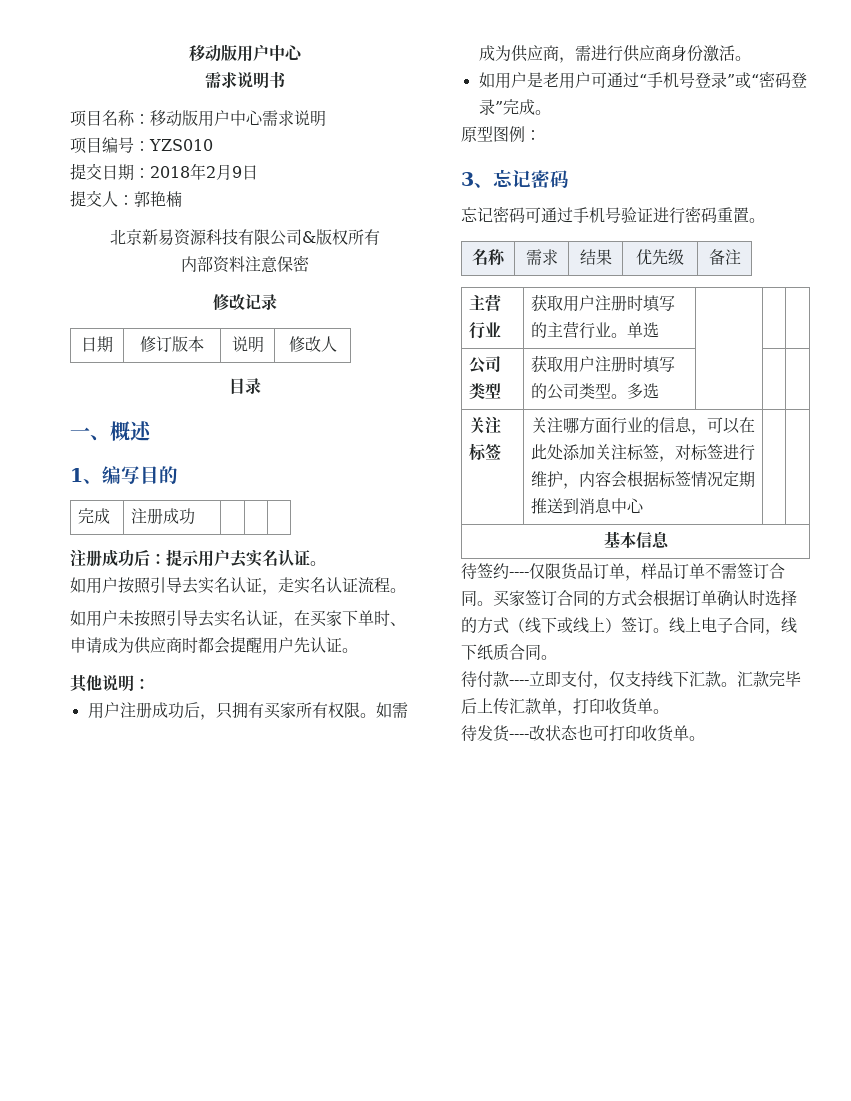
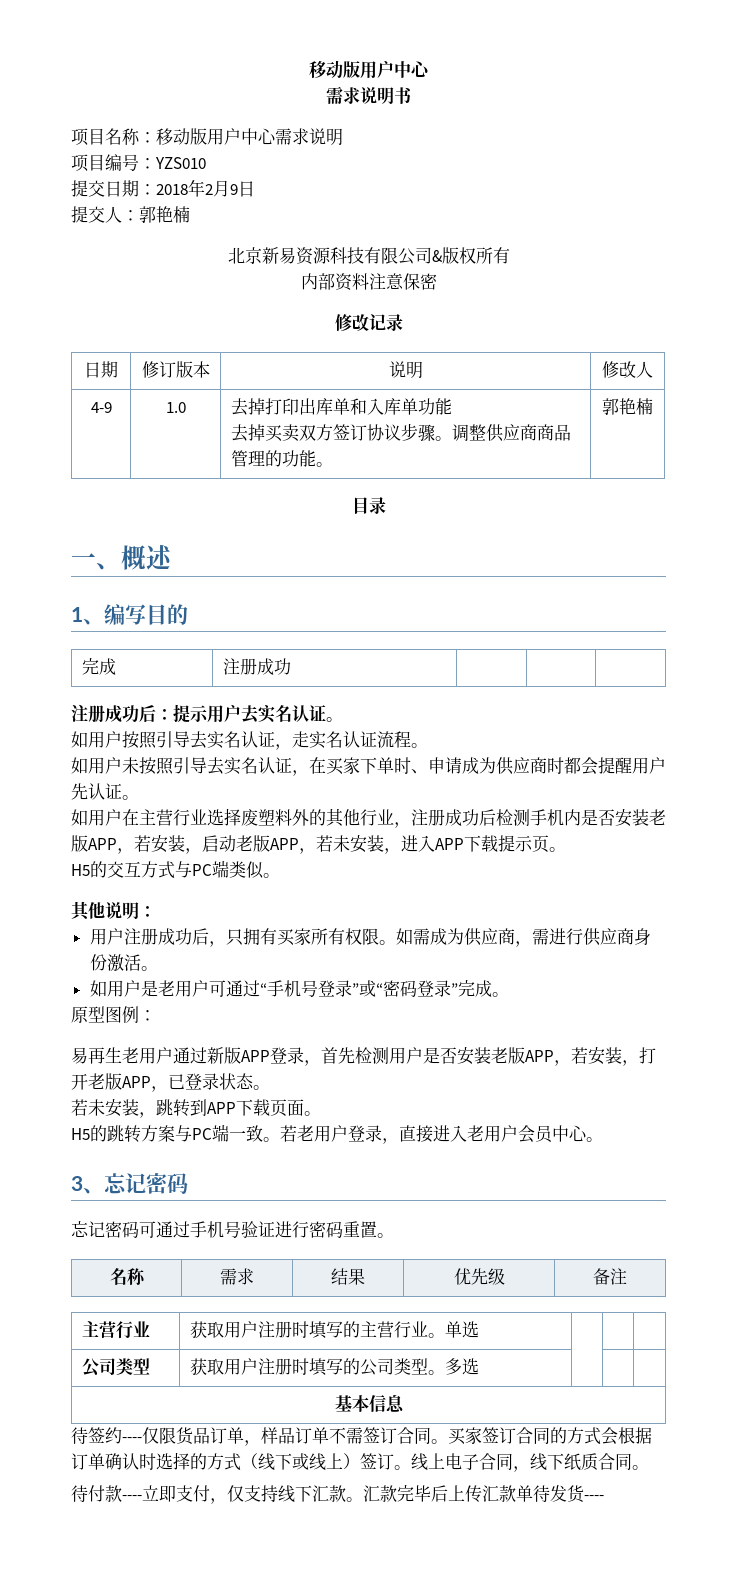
(337, 344) none -> [90,402,112,413] [165,402,186,413] [231,398,453,416] [231,423,572,442] [231,450,334,467] [602,398,653,415] // 4-9 | 1.0 | 去掉打印出库单和入库单功能 // 去掉买卖双方签订协议步骤。调整供应商商品管理的功能。 | 郭艳楠
(358, 650) none -> [71,808,666,828] [71,835,566,854] [71,860,280,879] // 如用户在主营行业选择废塑料外的其他行业，注册成功后检测手机内是否安装老版APP，若安装，启动老版APP，若未安装，进入APP下载提示页。 // H5的交互方式与PC端类似。
(541, 135) none -> [71,1047,656,1066] [71,1073,270,1092] [71,1099,321,1118] [71,1124,603,1144] // 易再生老用户通过新版APP登录，首先检测用户是否安装老版APP，若安装，打开老版APP，已登录状态。 // 若未安装，跳转到APP下载页面。 // H5的跳转方案与PC端一致。若老用户登录，直接进入老用户会员中心。
[468,416,501,434] [468,443,501,460] [530,417,755,435] [530,444,755,462] [530,470,755,489] [530,498,644,514] // 关注标签 | 关注哪方面行业的信息，可以在此处添加关注标签，对标签进行维护，内容会根据标签情况定期推送到消息中心 | | -> (480, 1366) none
[557,698,669,716] [461,724,705,742] ，打印收货单。 // 待发货----改状态也可打印收货单。 -> [533,1485,604,1503] 待发货----

